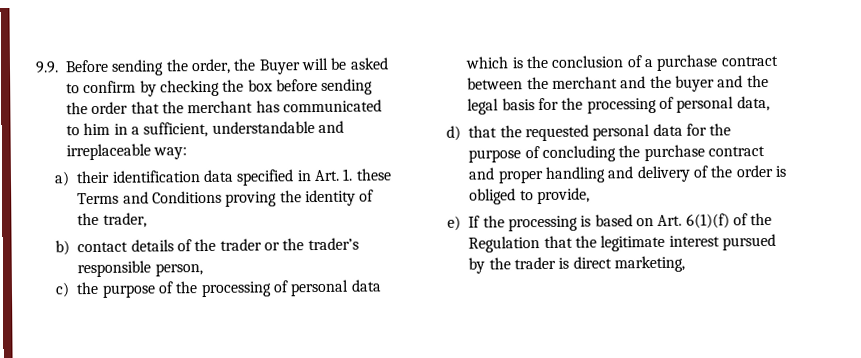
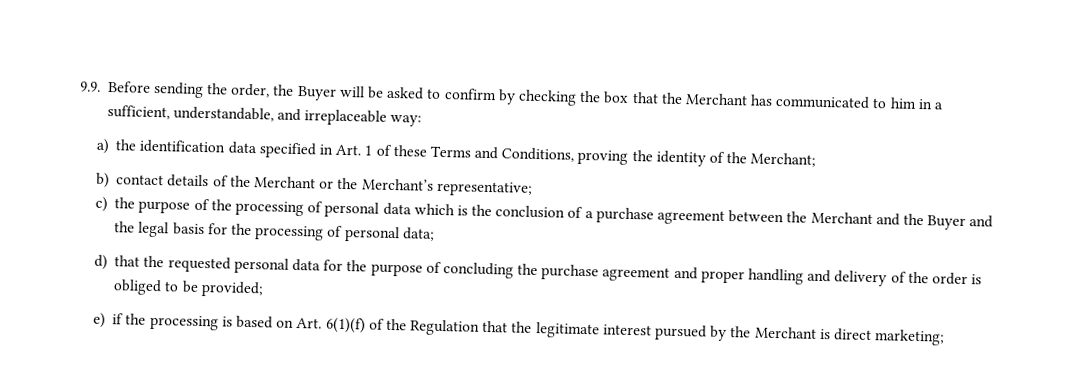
[275,78,374,95] [66,100,254,115] before sending the order that the merchant -> [631,91,748,106] that the Merchant
[211,121,315,134] understandable -> [172,106,274,122] understandable,
[76,170,111,184] their -> [115,139,138,151] the
[342,168,354,181] 1. -> [364,144,392,156] 1 of
[152,190,223,204] Conditions -> [501,147,575,162] Conditions,
[102,212,147,228] trader, -> [750,152,817,167] Merchant;
[219,238,262,251] trader -> [253,176,316,189] Merchant
[307,237,359,251] [77,260,203,278] trader’s responsible person, -> [361,178,533,197] Merchant’s representative;
[720,55,779,67] contract -> [657,209,726,225] agreement
[552,75,716,92] merchant and the buyer -> [810,211,967,231] Merchant and the Buyer
[736,95,770,112] data, -> [401,227,435,241] data;
[708,146,766,157] contract -> [602,266,671,282] agreement
[537,187,591,205] provide, -> [181,280,264,298] be provided;
[468,215,481,228] If -> [112,313,125,325] if
[514,256,557,270] trader -> [754,326,817,339] Merchant
[614,255,686,273] marketing, -> [874,329,946,346] marketing;

